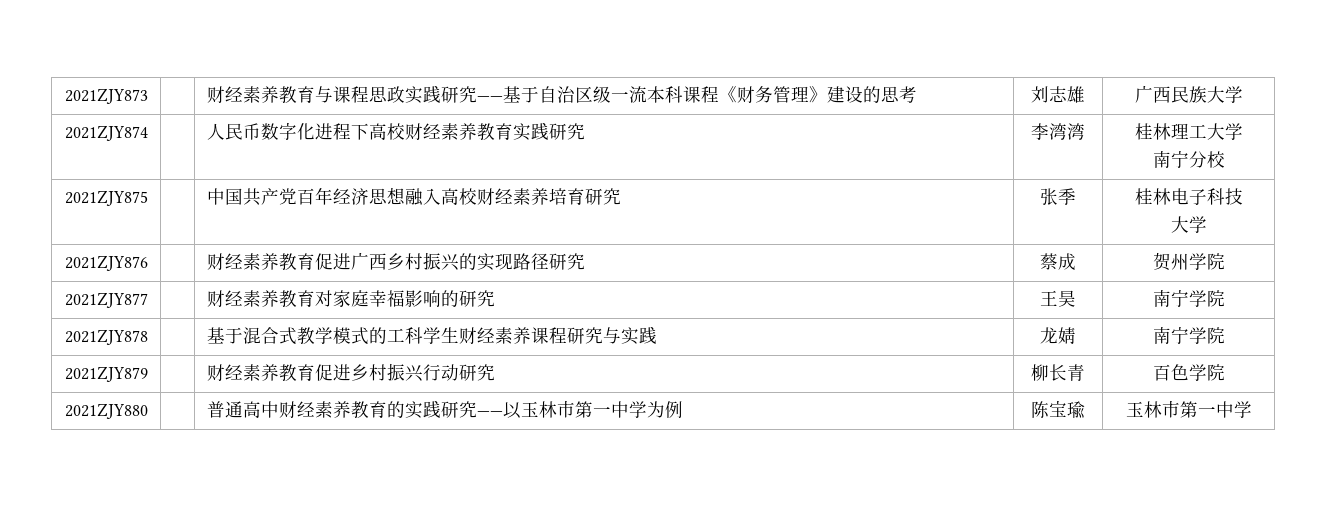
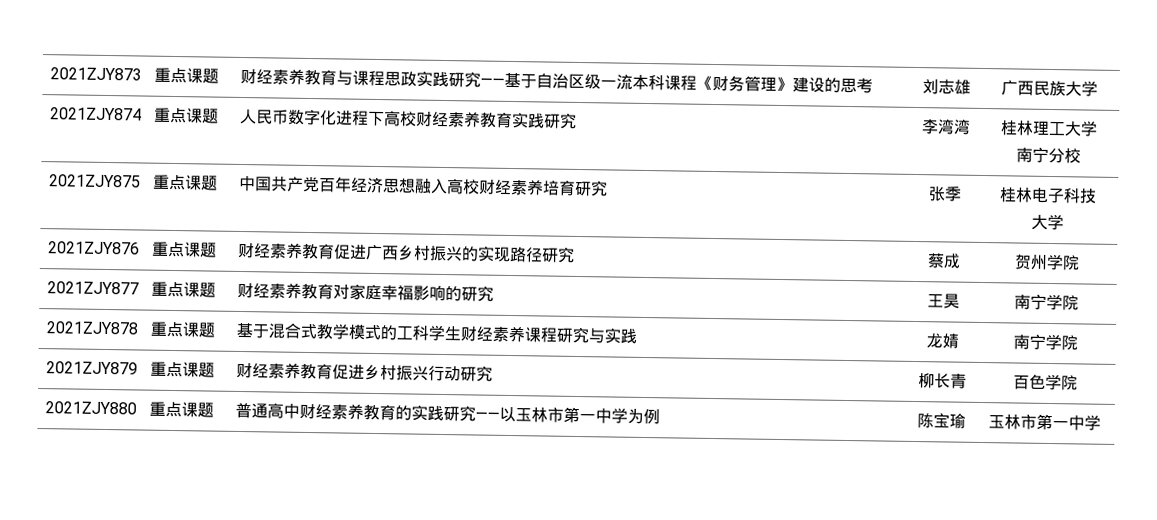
(148, 96) none -> [153,67,219,84] 重点课题
(148, 133) none -> [153,107,219,124] 重点课题
(148, 198) none -> [152,174,218,191] 重点课题
(148, 263) none -> [151,241,217,258] 重点课题
(148, 300) none -> [150,281,216,298] 重点课题
(148, 337) none -> [149,321,216,338] 重点课题
(148, 374) none -> [149,361,215,378] 重点课题
(148, 411) none -> [148,401,214,418] 重点课题

